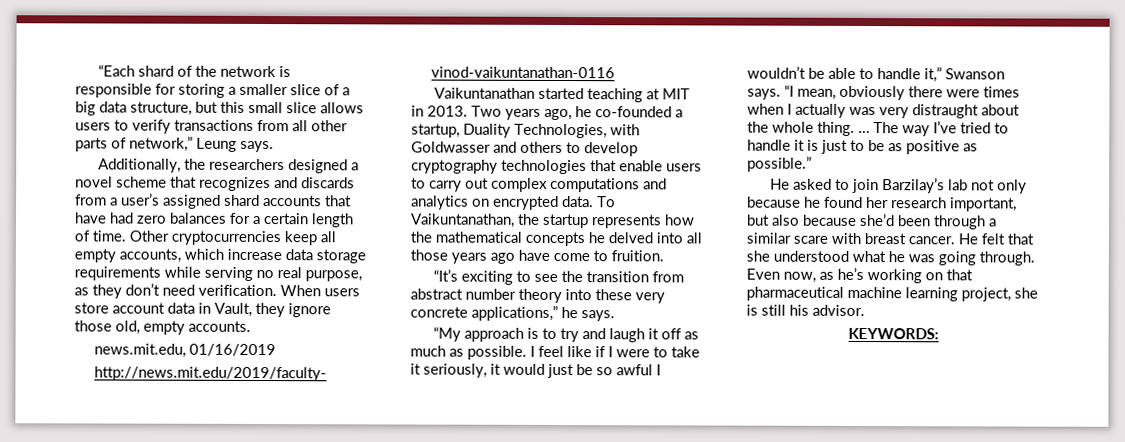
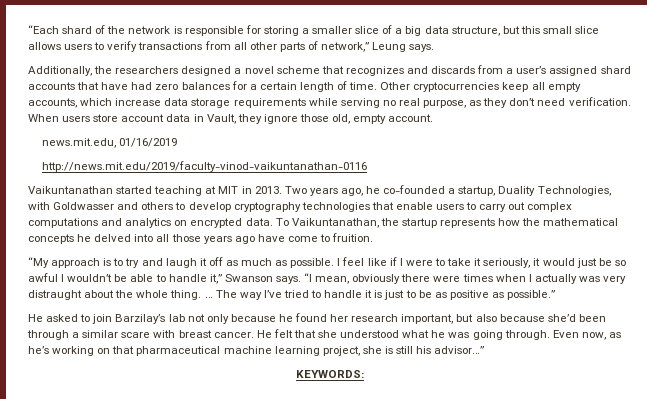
[188,320,251,332] accounts. -> [388,114,434,122] account.
[433,269,685,285] [410,288,665,304] [410,305,615,322] // “It’s exciting to see the transition from abstract number theory into these very concrete applications,” he says. -> (374, 237) none
[812,304,865,317] advisor. -> [434,346,485,354] advisor…”

